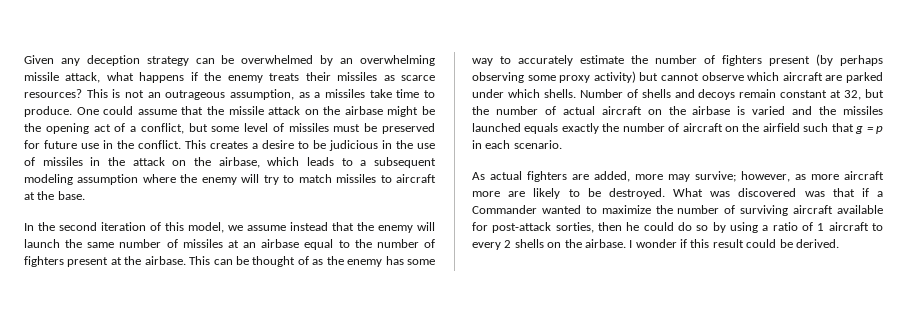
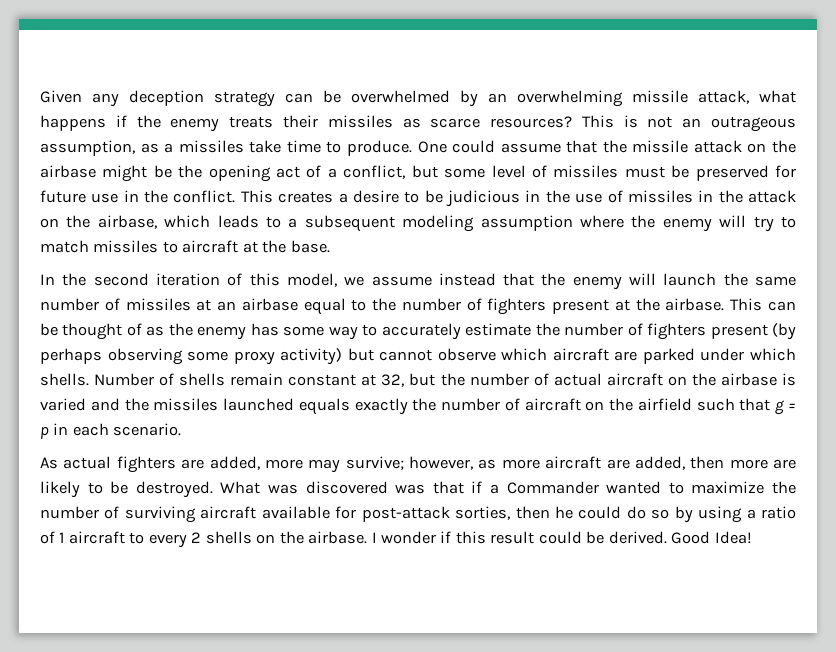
[674,89,736,100] and decoys -> (226, 379) none
(884, 175) none -> [606,456,725,470] are added, then
(839, 243) none -> [671,531,752,544] Good Idea!

